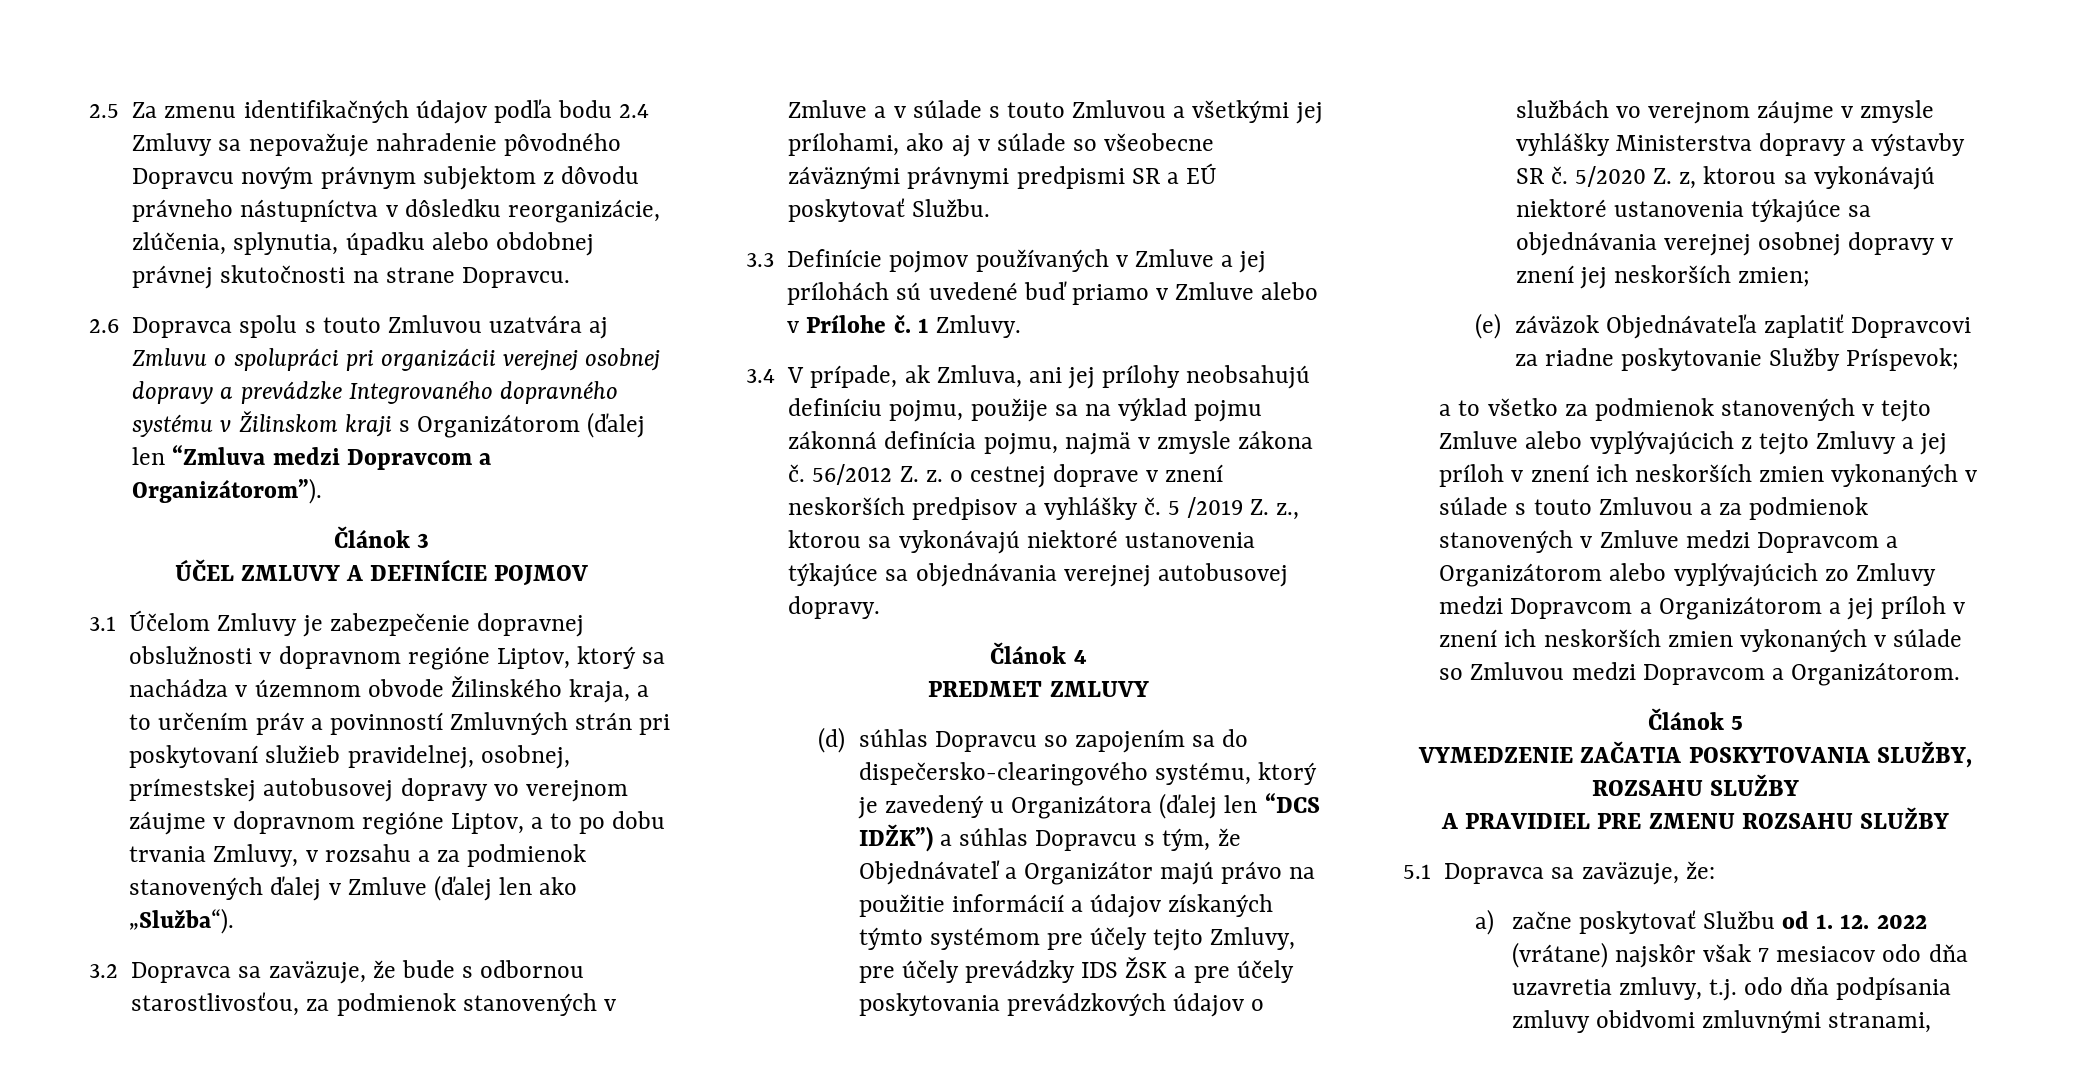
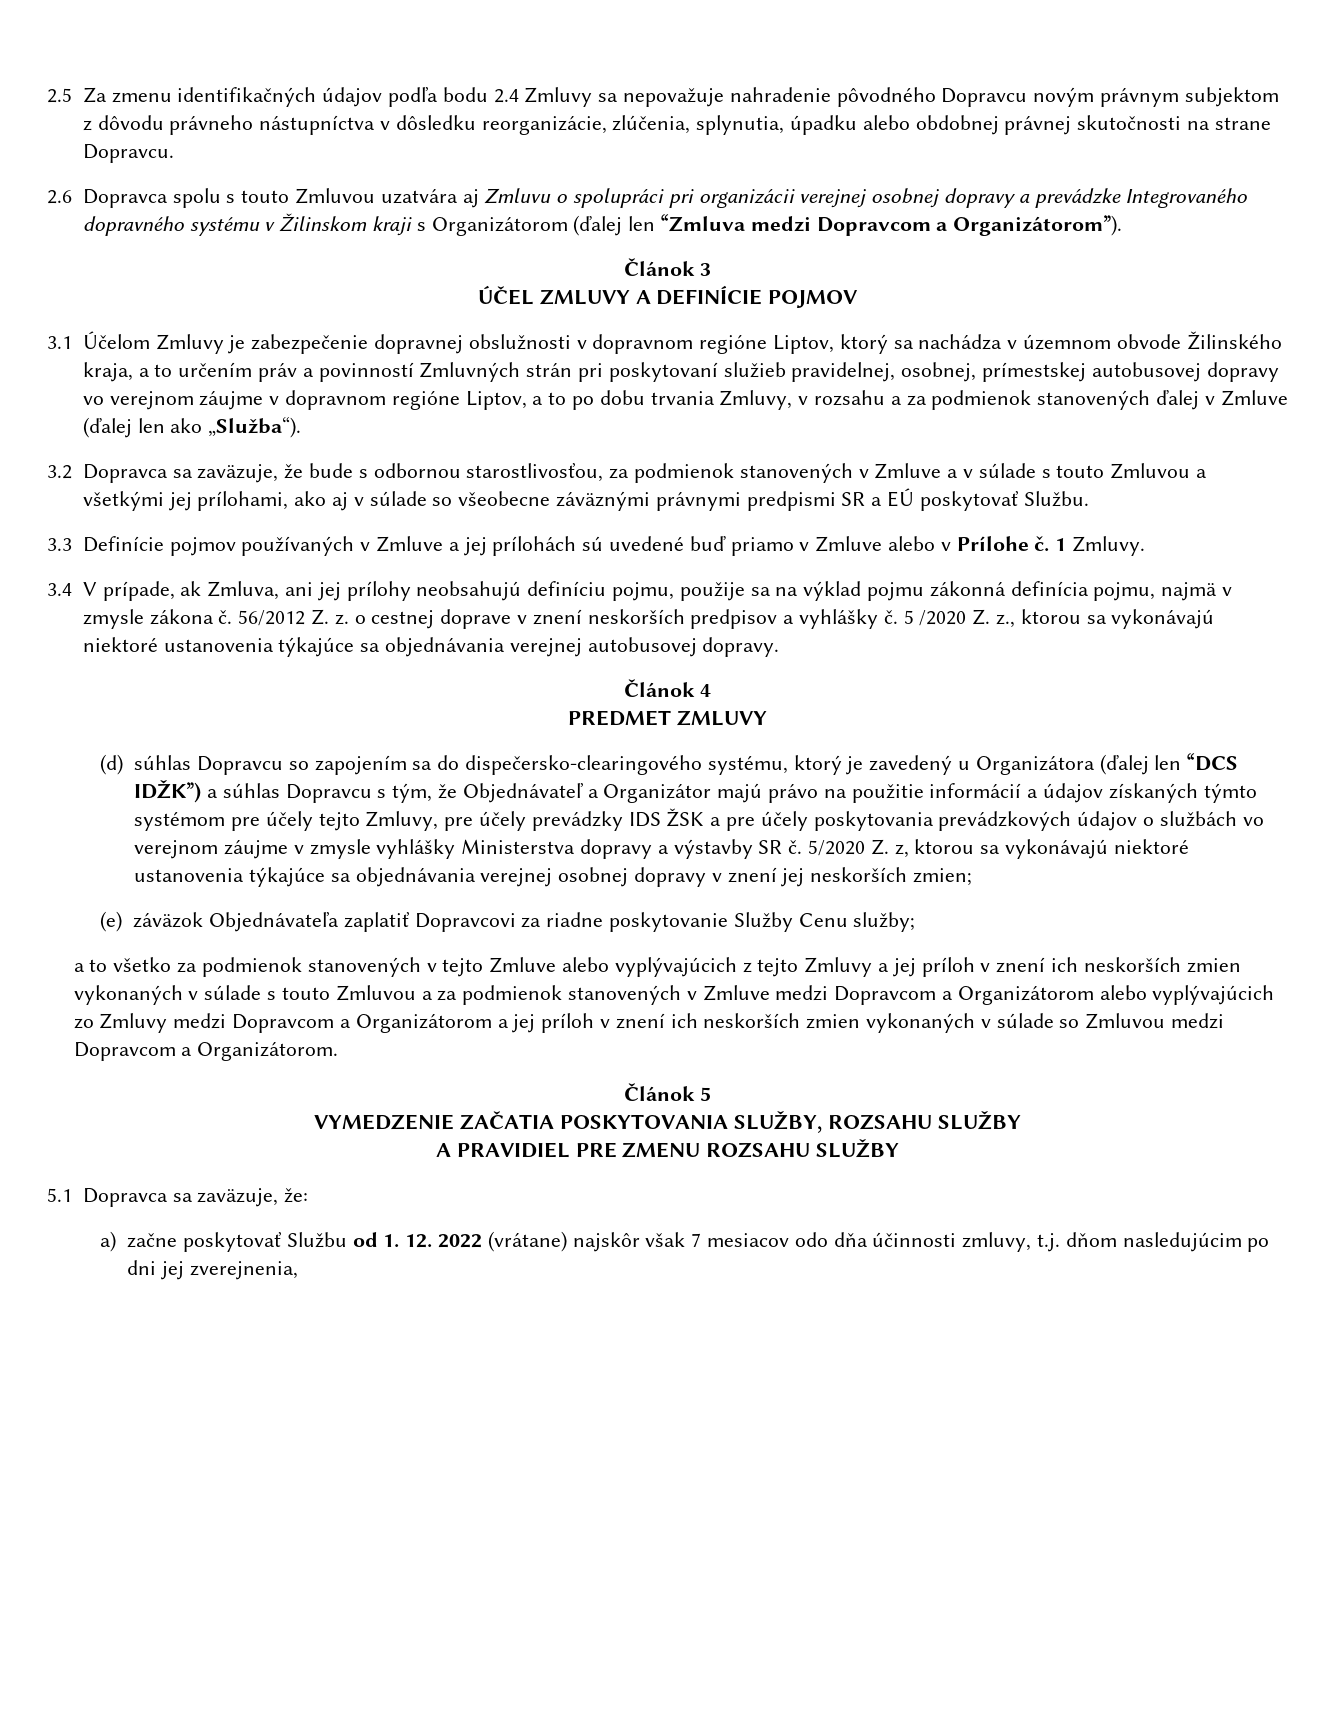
[1187,497,1244,518] /2019 -> [919,610,967,626] /2020
[1846,348,1960,371] Príspevok; -> [798,912,916,932] Cenu služby;
[1511,979,1612,995] uzavretia -> [872,1232,957,1247] účinnosti
[1744,977,1952,1000] [1511,1010,1932,1033] odo dňa podpísania zmluvy obidvomi zmluvnými stranami, -> [1065,1232,1270,1252] [127,1260,298,1280] dňom nasledujúcim po dni jej zverejnenia,

